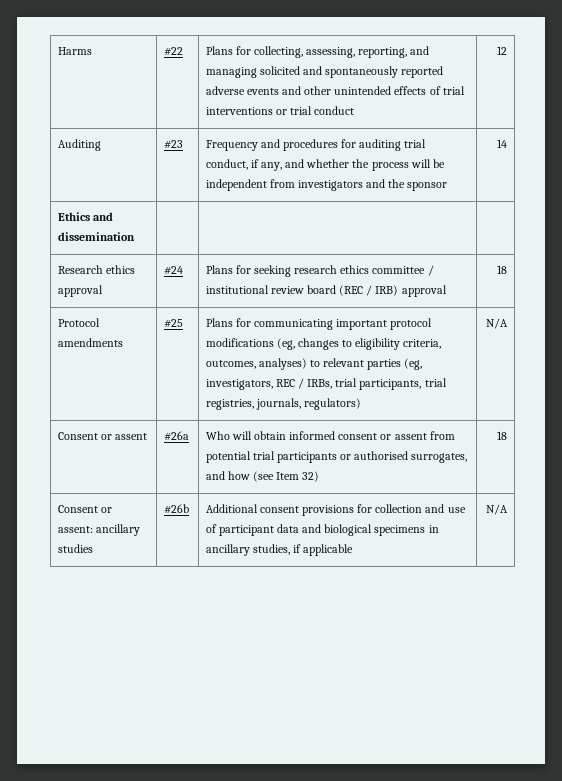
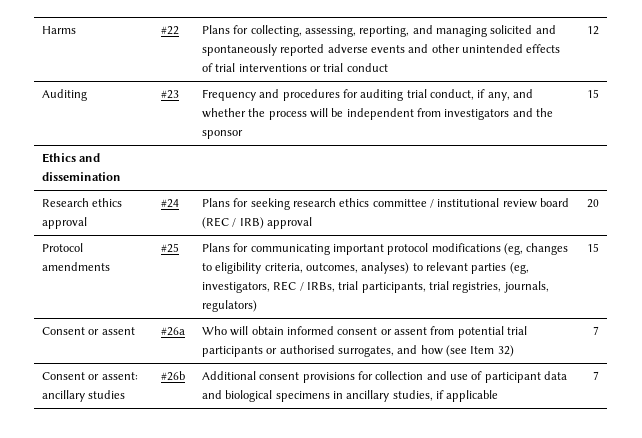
[497,139,508,148] 14 -> [587,89,600,98] 15
[497,265,508,274] 18 -> [587,199,600,208] 20
[486,318,509,329] N/A -> [587,243,600,252] 15
[497,431,508,440] 18 -> [593,326,600,335] 7
[486,504,509,515] N/A -> [593,371,600,380] 7

